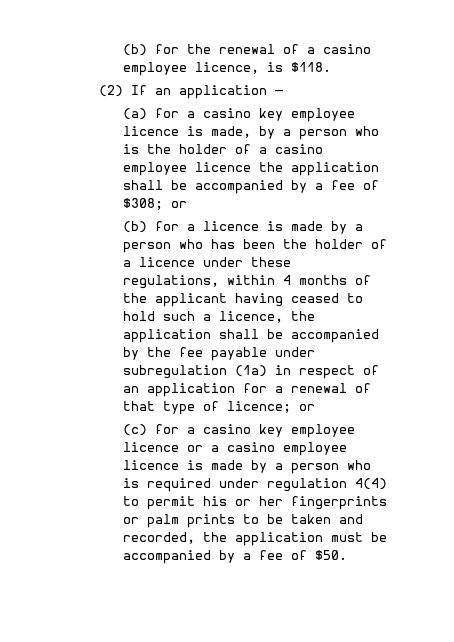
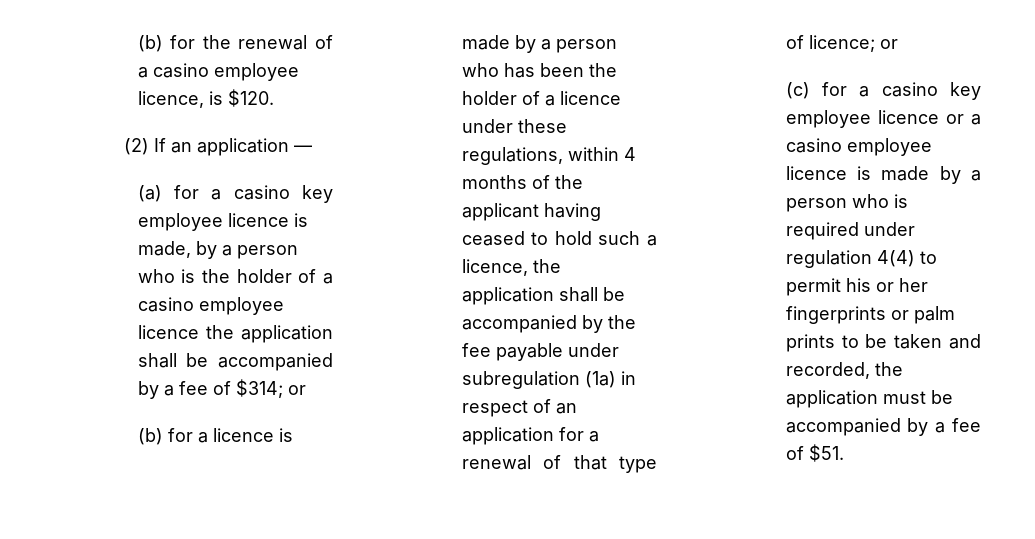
[291,62,332,72] $118. -> [227,89,274,107] $120.
[123,198,164,210] $308; -> [235,379,283,398] $314;
[315,550,348,560] $50. -> [808,444,844,462] $51.

